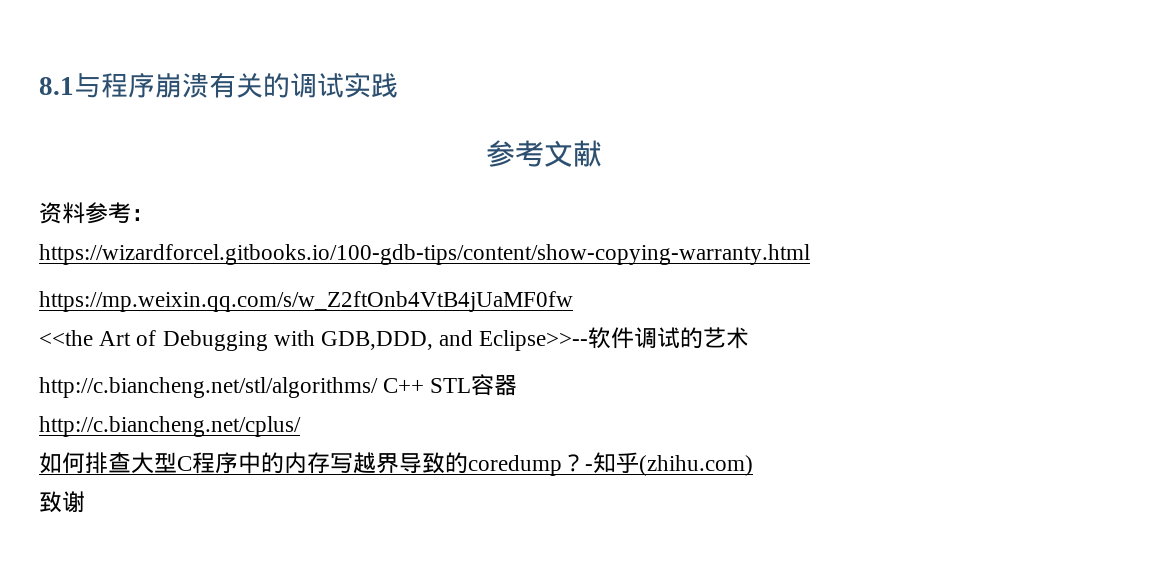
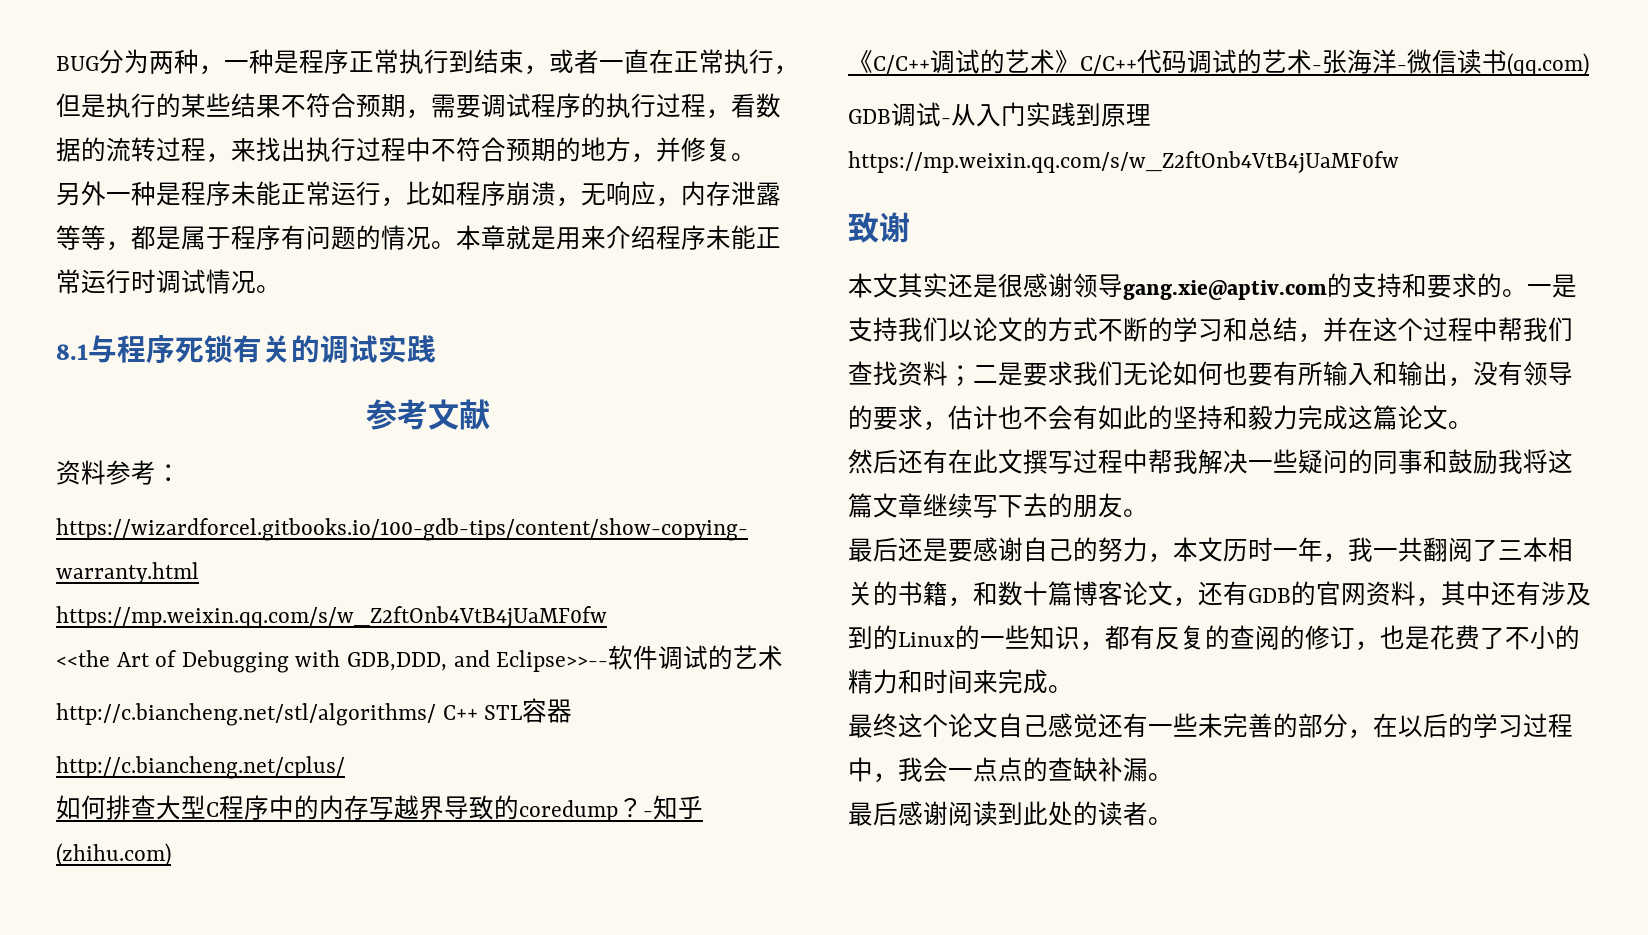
(39, 86) none -> [56,49,799,75] [56,93,781,119] [56,137,756,163] [56,181,781,207] [56,225,781,251] [56,269,281,294] BUG分为两种，一种是程序正常执行到结束，或者一直在正常执行，但是执行的某些结果不符合预期，需要调试程序的执行过程，看数据的流转过程，来找出执行过程中不符合预期的地方，并修复。 // 另外一种是程序未能正常运行，比如程序崩溃，无响应，内存泄露等等，都是属于程序有问题的情况。本章就是用来介绍程序未能正常运行时调试情况。 //
[155,73,209,98] 崩溃 -> [175,335,233,363] 死锁
[39,491,85,513] 致谢 -> [848,49,1589,77] [848,102,1151,127] [848,151,1399,173] [848,212,910,243] [848,273,1577,300] [848,317,1573,343] [848,361,1573,387] [848,405,1473,431] [848,449,1573,474] [848,493,1148,518] [848,537,1573,563] [848,581,1591,607] [848,625,1580,651] [848,669,1073,694] [848,713,1573,739] [848,757,1173,783] [848,801,1173,826] 《C/C++调试的艺术》C/C++代码调试的艺术-张海洋-微信读书(qq.com) // GDB调试-从入门实践到原理https://mp.weixin.qq.com/s/w_Z2ftOnb4VtB4jUaMF0fw // 致谢 // 本文其实还是很感谢领导gang.xie@aptiv.com的支持和要求的。一是支持我们以论文的方式不断的学习和总结，并在这个过程中帮我们查找资料；二是要求我们无论如何也要有所输入和输出，没有领导的要求，估计也不会有如此的坚持和毅力完成这篇论文。 // 然后还有在此文撰写过程中帮我解决一些疑问的同事和鼓励我将这篇文章继续写下去的朋友。 // 最后还是要感谢自己的努力，本文历时一年，我一共翻阅了三本相关的书籍，和数十篇博客论文，还有GDB的官网资料，其中还有涉及到的Linux的一些知识，都有反复的查阅的修订，也是花费了不小的精力和时间来完成。 // 最终这个论文自己感觉还有一些未完善的部分，在以后的学习过程中，我会一点点的查缺补漏。 // 最后感谢阅读到此处的读者。

